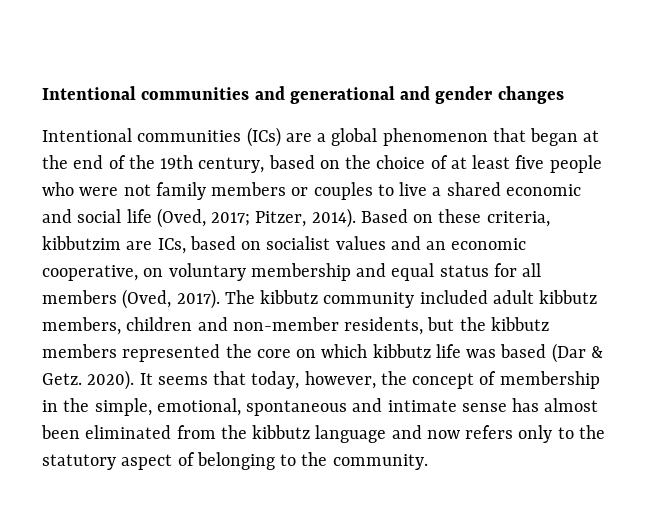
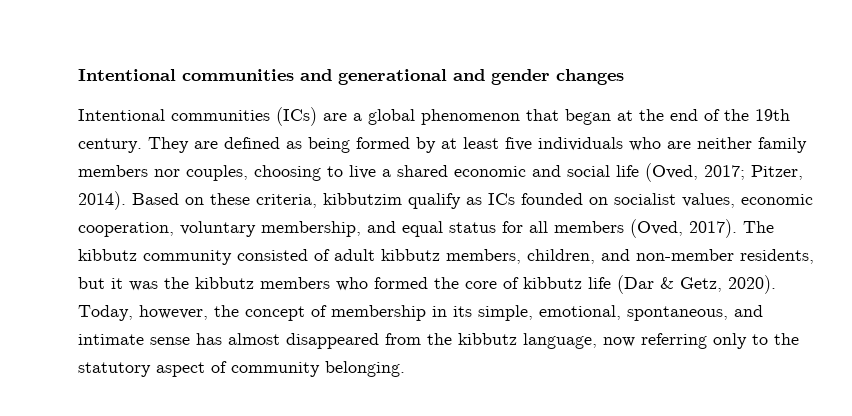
[198,155,602,173] [42,182,373,200] century, based on the choice of at least five people who were not family members or couples -> [78,137,807,153] [78,165,321,181] century. They are defined as being formed by at least five individuals who are neither family members nor couples, choosing
[126,236,527,254] [42,263,351,281] are ICs, based on socialist values and an economic cooperative, on voluntary membership -> [408,193,813,209] [78,221,361,237] qualify as ICs founded on socialist values, economic cooperation, voluntary membership,
[419,290,488,304] included -> [237,249,330,261] consisted of
[126,317,193,331] children -> [527,249,595,264] children,
(455, 324) none -> [111,278,158,291] it was
[122,343,603,363] [42,370,300,390] represented the core on which kibbutz life was based (Dar & Getz. 2020). It seems that today, -> [336,275,776,294] [78,305,133,321] who formed the core of kibbutz life (Dar & Getz, 2020). Today,
[63,398,90,412] the -> [453,306,472,317] its
[246,400,348,416] spontaneous -> [627,306,728,321] spontaneous,
[41,425,172,439] been eliminated -> [286,333,379,349] disappeared
[315,425,514,443] language and now refers -> [523,333,707,349] language, now referring
[196,452,428,470] belonging to the community. -> [231,361,405,377] community belonging.

